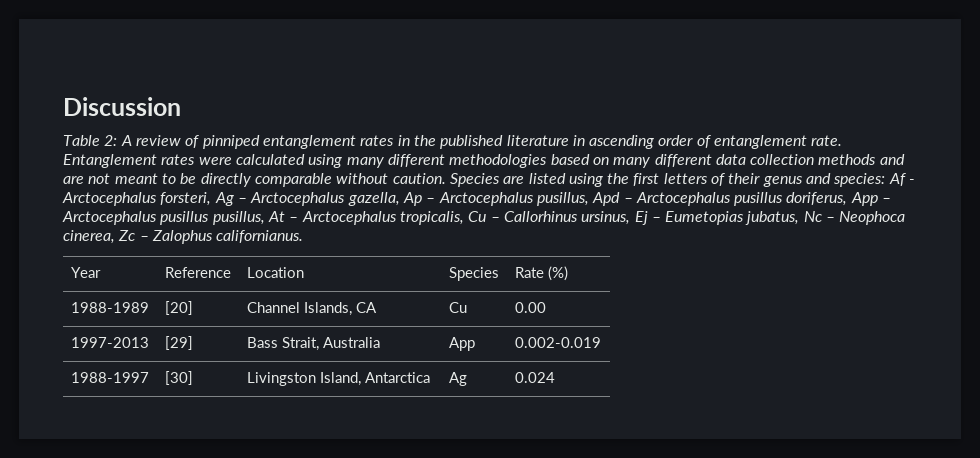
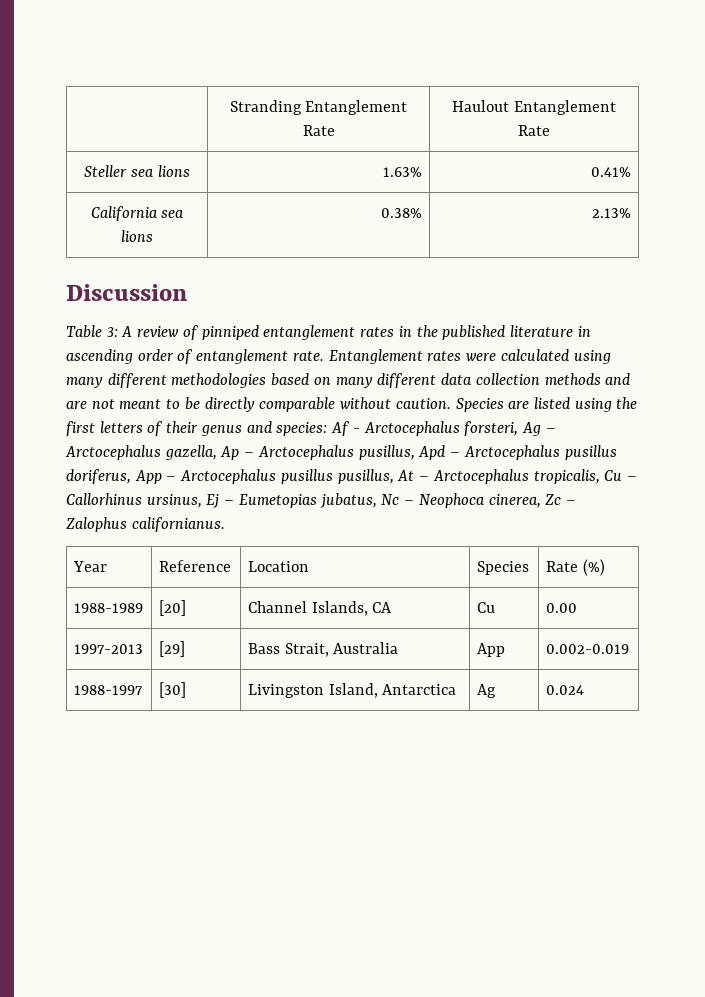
(63, 106) none -> [229,100,408,115] [302,125,335,136] [452,100,616,115] [518,125,550,136] [84,165,190,177] [383,167,423,177] [591,167,632,177] [90,206,185,221] [121,230,153,242] [381,208,423,218] [592,208,632,218] | Stranding Entanglement Rate | Haulout Entanglement Rate // Steller sea lions | 1.63% | 0.41% // California sea lions | 0.38% | 2.13% //
[104,135,118,146] 2: -> [106,327,118,337] 3:

